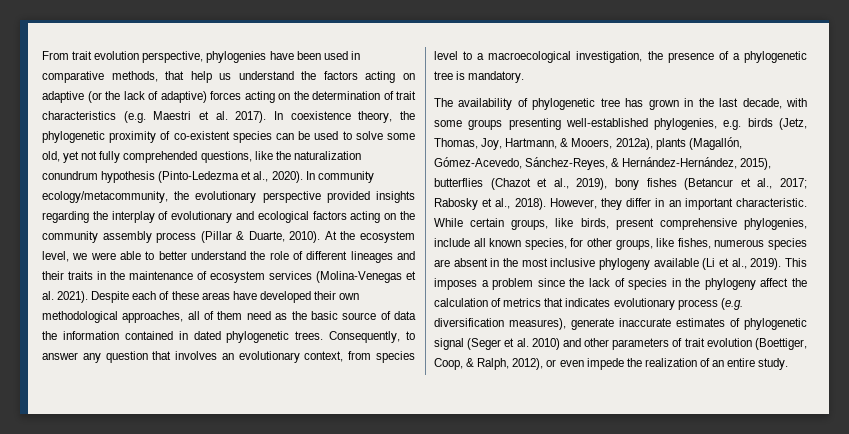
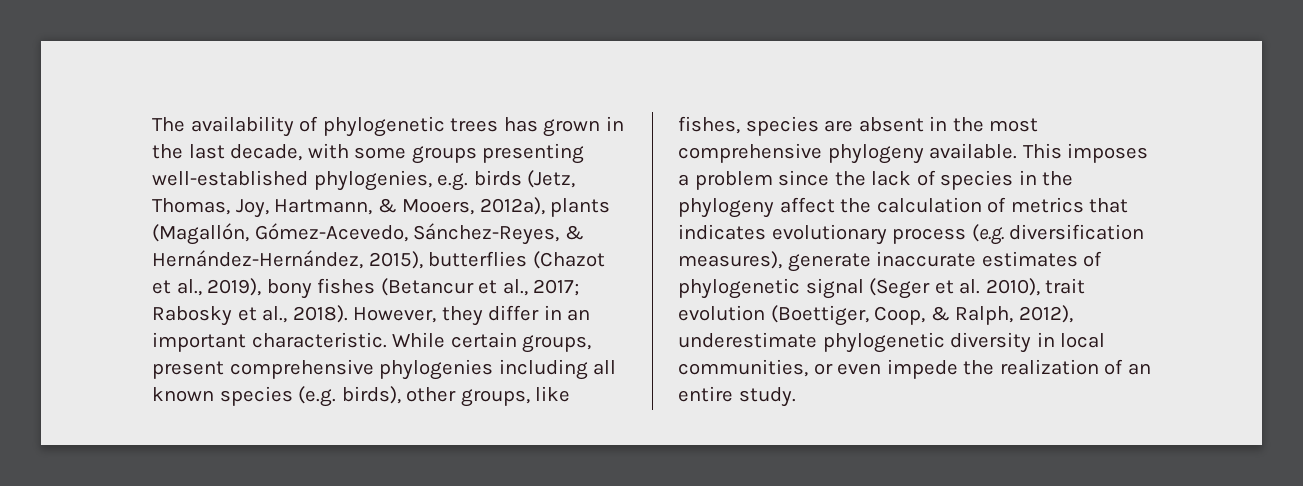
[42,51,360,63] [42,71,415,83] [42,91,416,103] [42,111,415,123] [42,131,415,143] [42,151,361,163] [42,171,374,183] [42,191,415,203] [42,211,416,223] [42,231,415,243] [42,251,415,263] [42,271,416,283] [42,291,360,303] [42,311,417,323] [42,331,415,343] [42,351,415,363] [434,51,807,63] [434,71,525,83] From trait evolution perspective, phylogenies have been used in comparative methods, that help us understand the factors acting on adaptive (or the lack of adaptive) forces acting on the determination of trait characteristics (e.g. Maestri et al. 2017). In coexistence theory, the phylogenetic proximity of co-existent species can be used to solve some old, yet not fully comprehended questions, like the naturalization conundrum hypothesis (Pinto-Ledezma et al., 2020). In community ecology/metacommunity, the evolutionary perspective provided insights regarding the interplay of evolutionary and ecological factors acting on the community assembly process (Pillar & Duarte, 2010). At the ecosystem level, we were able to better understand the role of different lineages and their traits in the maintenance of ecosystem services (Molina-Venegas et al. 2021). Despite each of these areas have developed their own methodological approaches, all of them need as the basic source of data the information contained in dated phylogenetic trees. Consequently, to answer any question that involves an evolutionary context, from species level to a macroecological investigation, the presence of a phylogenetic tree is mandatory. // -> (152, 124) none
[600,98,620,107] tree -> [450,118,499,132] trees
[555,218,807,230] [434,238,584,250] like birds, present comprehensive phylogenies, include all known species, for -> [152,359,617,380] [152,386,401,407] present comprehensive phylogenies including all known species (e.g. birds),
[714,239,765,247] numerous -> (740, 125) none
[550,258,782,270] inclusive phylogeny available (Li et al., 2019). -> [678,143,1018,164] comprehensive phylogeny available.
[531,338,683,350] 2010) and other parameters of -> [985,278,1040,296] 2010),
(544, 364) none -> [678,332,1106,353] [678,359,808,377] underestimate phylogenetic diversity in local communities,

